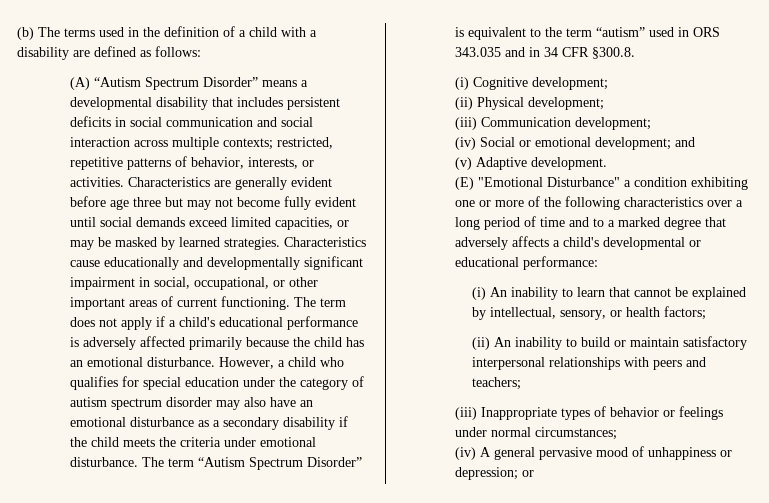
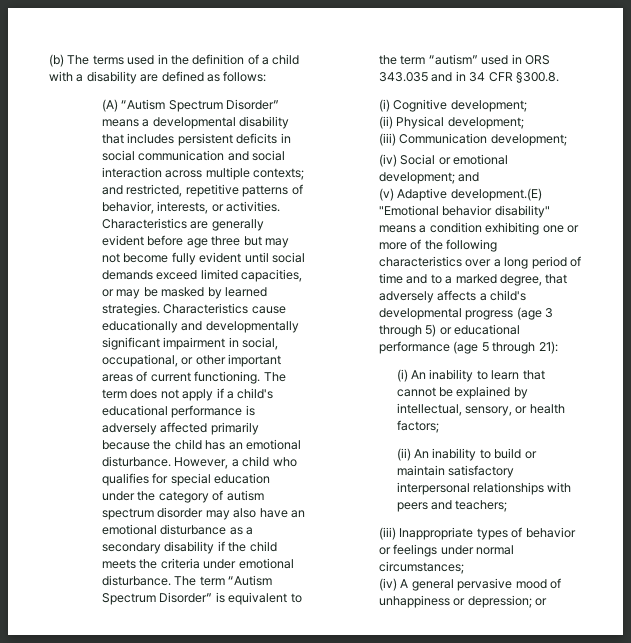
(273, 144) none -> [102,185,124,195] and
[530,157,607,170] [454,177,620,190] development. // (E) "Emotional Disturbance" -> [450,188,542,201] [379,205,550,218] [379,225,417,233] development.(E) "Emotional behavior disability" means
[663,217,701,230] degree -> [499,274,542,286] degree,
[688,240,701,247] [454,256,598,270] or educational performance: -> [465,307,554,320] [379,324,521,337] [379,341,558,354] progress (age 3 through 5) or educational performance (age 5 through 21):

